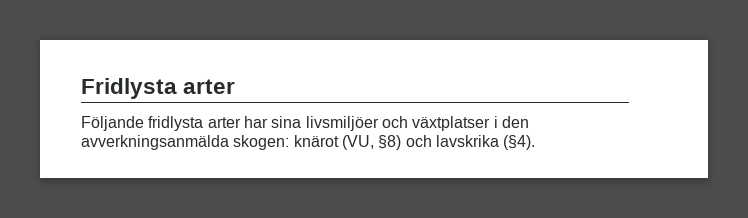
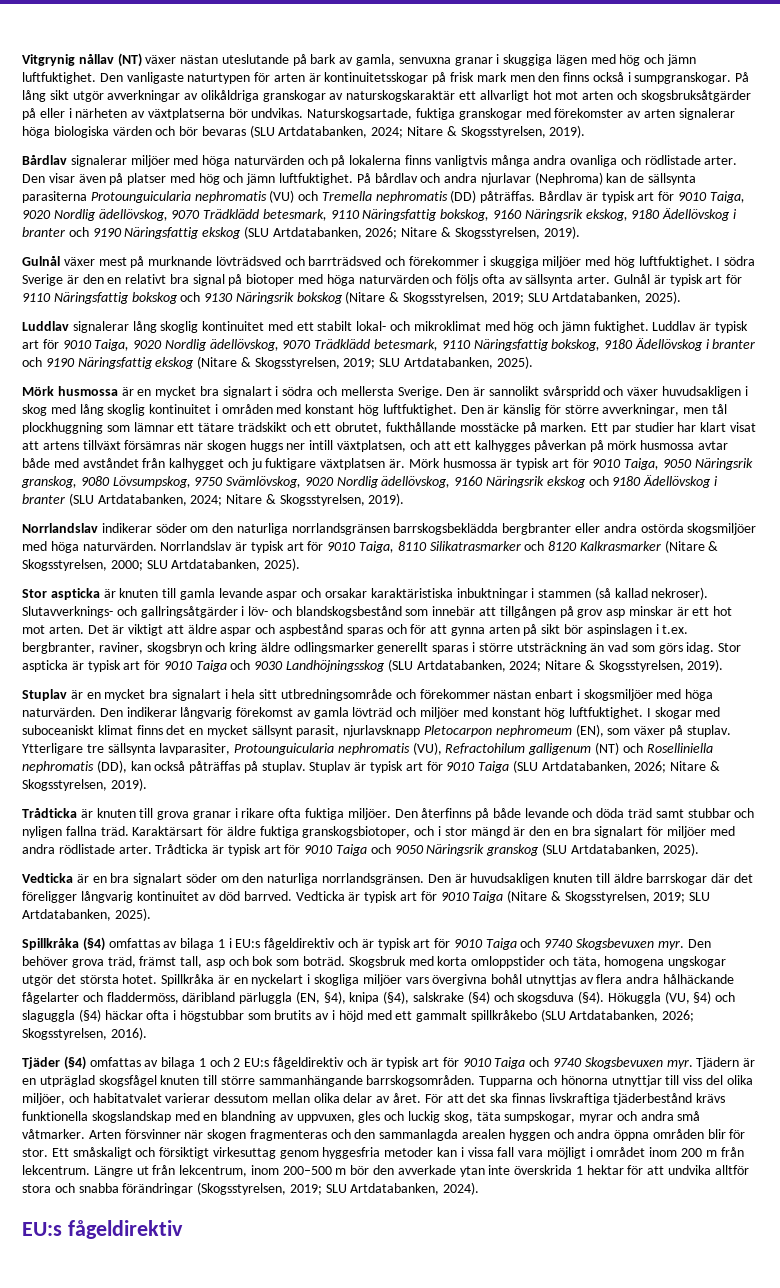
[81,78,236,99] [81,116,529,131] [81,135,536,150] Fridlysta arter // Följande fridlysta arter har sina livsmiljöer och växtplatser i den avverkningsanmälda skogen: knärot (VU, §8) och lavskrika (§4). -> [22,53,697,67] [22,72,750,84] [22,90,751,102] [22,108,735,120] [22,125,586,138] [22,155,738,167] [22,172,697,185] [22,190,745,203] [22,208,737,221] [22,226,580,239] [22,256,756,268] [22,274,743,286] [22,291,682,304] [22,321,749,333] [22,338,756,351] [22,356,533,369] [22,386,748,398] [22,404,728,416] [22,422,757,434] [22,440,729,452] [22,458,753,470] [21,475,718,488] [22,493,405,506] [22,523,757,535] [22,540,719,553] [22,558,301,571] [22,587,709,600] [22,606,733,618] [22,624,689,636] [22,642,742,654] [22,659,724,672] [22,689,714,701] [22,707,721,719] [22,724,731,737] [22,742,713,755] [22,760,721,773] [22,778,147,791] [22,808,755,820] [22,826,735,838] [22,843,700,856] [22,873,754,885] [22,890,711,903] [22,908,151,921] [22,937,711,951] [22,956,727,968] [22,974,735,986] [22,991,736,1004] [22,1009,695,1022] [22,1027,147,1040] [22,1056,756,1070] [22,1075,753,1087] [22,1093,726,1105] [22,1111,701,1123] [22,1129,746,1141] [22,1147,744,1159] [22,1165,749,1177] [22,1182,480,1195] [22,1220,183,1239] Vitgrynig nållav (NT) växer nästan uteslutande på bark av gamla, senvuxna granar i skuggiga lägen med hög och jämn luftfuktighet. Den vanligaste naturtypen för arten är kontinuitetsskogar på frisk mark men den finns också i sumpgranskogar. På lång sikt utgör avverkningar av olikåldriga granskogar av naturskogskaraktär ett allvarligt hot mot arten och skogsbruksåtgärder på eller i närheten av växtplatserna bör undvikas. Naturskogsartade, fuktiga granskogar med förekomster av arten signalerar höga biologiska värden och bör bevaras (SLU Artdatabanken, 2024; Nitare & Skogsstyrelsen, 2019). // Bårdlav signalerar miljöer med höga naturvärden och på lokalerna finns vanligtvis många andra ovanliga och rödlistade arter. Den visar även på platser med hög och jämn luftfuktighet. På bårdlav och andra njurlavar (Nephroma) kan de sällsynta parasiterna Protounguicularia nephromatis (VU) och Tremella nephromatis (DD) påträffas. Bårdlav är typisk art för 9010 Taiga, 9020 Nordlig ädellövskog, 9070 Trädklädd betesmark, 9110 Näringsfattig bokskog, 9160 Näringsrik ekskog, 9180 Ädellövskog i branter och 9190 Näringsfattig ekskog (SLU Artdatabanken, 2026; Nitare & Skogsstyrelsen, 2019). // Gulnål växer mest på murknande lövträdsved och barrträdsved och förekommer i skuggiga miljöer med hög luftfuktighet. I södra Sverige är den en relativt bra signal på biotoper med höga naturvärden och följs ofta av sällsynta arter. Gulnål är typisk art för 9110 Näringsfattig bokskog och 9130 Näringsrik bokskog (Nitare & Skogsstyrelsen, 2019; SLU Artdatabanken, 2025). // Luddlav signalerar lång skoglig kontinuitet med ett stabilt lokal- och mikroklimat med hög och jämn fuktighet. Luddlav är typisk art för 9010 Taiga, 9020 Nordlig ädellövskog, 9070 Trädklädd betesmark, 9110 Näringsfattig bokskog, 9180 Ädellövskog i branter och 9190 Näringsfattig ekskog (Nitare & Skogsstyrelsen, 2019; SLU Artdatabanken, 2025). // Mörk husmossa är en mycket bra signalart i södra och mellersta Sverige. Den är sannolikt svårspridd och växer huvudsakligen i skog med lång skoglig kontinuitet i områden med konstant hög luftfuktighet. Den är känslig för större avverkningar, men tål plockhuggning som lämnar ett tätare trädskikt och ett obrutet, fukthållande mosstäcke på marken. Ett par studier har klart visat att artens tillväxt försämras när skogen huggs ner intill växtplatsen, och att ett kalhygges påverkan på mörk husmossa avtar både med avståndet från kalhygget och ju fuktigare växtplatsen är. Mörk husmossa är typisk art för 9010 Taiga, 9050 Näringsrik granskog, 9080 Lövsumpskog, 9750 Svämlövskog, 9020 Nordlig ädellövskog, 9160 Näringsrik ekskog och 9180 Ädellövskog i branter (SLU Artdatabanken, 2024; Nitare & Skogsstyrelsen, 2019). // Norrlandslav indikerar söder om den naturliga norrlandsgränsen barrskogsbeklädda bergbranter eller andra ostörda skogsmiljöer med höga naturvärden. Norrlandslav är typisk art för 9010 Taiga, 8110 Silikatrasmarker och 8120 Kalkrasmarker (Nitare & Skogsstyrelsen, 2000; SLU Artdatabanken, 2025). // Stor aspticka är knuten till gamla levande aspar och orsakar karaktäristiska inbuktningar i stammen (så kallad nekroser). Slutavverknings- och gallringsåtgärder i löv- och blandskogsbestånd som innebär att tillgången på grov asp minskar är ett hot mot arten. Det är viktigt att äldre aspar och aspbestånd sparas och för att gynna arten på sikt bör aspinslagen i t.ex. bergbranter, raviner, skogsbryn och kring äldre odlingsmarker generellt sparas i större utsträckning än vad som görs idag. Stor aspticka är typisk art för 9010 Taiga och 9030 Landhöjningsskog (SLU Artdatabanken, 2024; Nitare & Skogsstyrelsen, 2019). // Stuplav är en mycket bra signalart i hela sitt utbredningsområde och förekommer nästan enbart i skogsmiljöer med höga naturvärden. Den indikerar långvarig förekomst av gamla lövträd och miljöer med konstant hög luftfuktighet. I skogar med suboceaniskt klimat finns det en mycket sällsynt parasit, njurlavsknapp Pletocarpon nephromeum (EN), som växer på stuplav. Ytterligare tre sällsynta lavparasiter, Protounguicularia nephromatis (VU), Refractohilum galligenum (NT) och Roselliniella nephromatis (DD), kan också påträffas på stuplav. Stuplav är typisk art för 9010 Taiga (SLU Artdatabanken, 2026; Nitare & Skogsstyrelsen, 2019). // Trådticka är knuten till grova granar i rikare ofta fuktiga miljöer. Den återfinns på både levande och döda träd samt stubbar och nyligen fallna träd. Karaktärsart för äldre fuktiga granskogsbiotoper, och i stor mängd är den en bra signalart för miljöer med andra rödlistade arter. Trådticka är typisk art för 9010 Taiga och 9050 Näringsrik granskog (SLU Artdatabanken, 2025). // Vedticka är en bra signalart söder om den naturliga norrlandsgränsen. Den är huvudsakligen knuten till äldre barrskogar där det föreligger långvarig kontinuitet av död barrved. Vedticka är typisk art för 9010 Taiga (Nitare & Skogsstyrelsen, 2019; SLU Artdatabanken, 2025). // Spillkråka (§4) omfattas av bilaga 1 i EU:s fågeldirektiv och är typisk art för 9010 Taiga och 9740 Skogsbevuxen myr. Den behöver grova träd, främst tall, asp och bok som boträd. Skogsbruk med korta omloppstider och täta, homogena ungskogar utgör det största hotet. Spillkråka är en nyckelart i skogliga miljöer vars övergivna bohål utnyttjas av flera andra hålhäckande fågelarter och fladdermöss, däribland pärluggla (EN, §4), knipa (§4), salskrake (§4) och skogsduva (§4). Hökuggla (VU, §4) och slaguggla (§4) häckar ofta i högstubbar som brutits av i höjd med ett gammalt spillkråkebo (SLU Artdatabanken, 2026; Skogsstyrelsen, 2016). // Tjäder (§4) omfattas av bilaga 1 och 2 EU:s fågeldirektiv och är typisk art för 9010 Taiga och 9740 Skogsbevuxen myr. Tjädern är en utpräglad skogsfågel knuten till större sammanhängande barrskogsområden. Tupparna och hönorna utnyttjar till viss del olika miljöer, och habitatvalet varierar dessutom mellan olika delar av året. För att det ska finnas livskraftiga tjäderbestånd krävs funktionella skogslandskap med en blandning av uppvuxen, gles och luckig skog, täta sumpskogar, myrar och andra små våtmarker. Arten försvinner när skogen fragmenteras och den sammanlagda arealen hyggen och andra öppna områden blir för stor. Ett småskaligt och försiktigt virkesuttag genom hyggesfria metoder kan i vissa fall vara möjligt i området inom 200 m från lekcentrum. Längre ut från lekcentrum, inom 200–500 m bör den avverkade ytan inte överskrida 1 hektar för att undvika alltför stora och snabba förändringar (Skogsstyrelsen, 2019; SLU Artdatabanken, 2024). // EU:s fågeldirektiv

